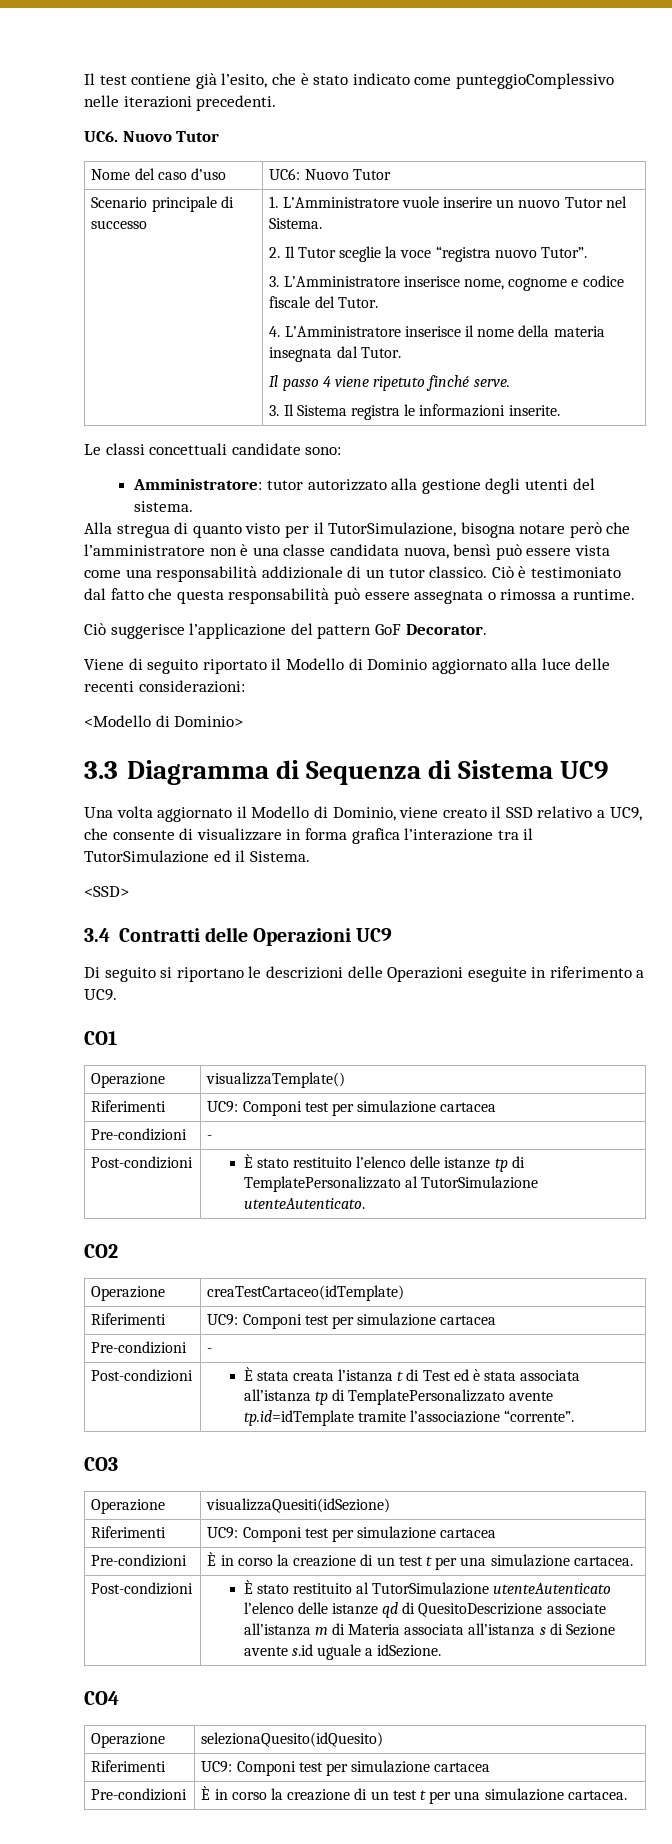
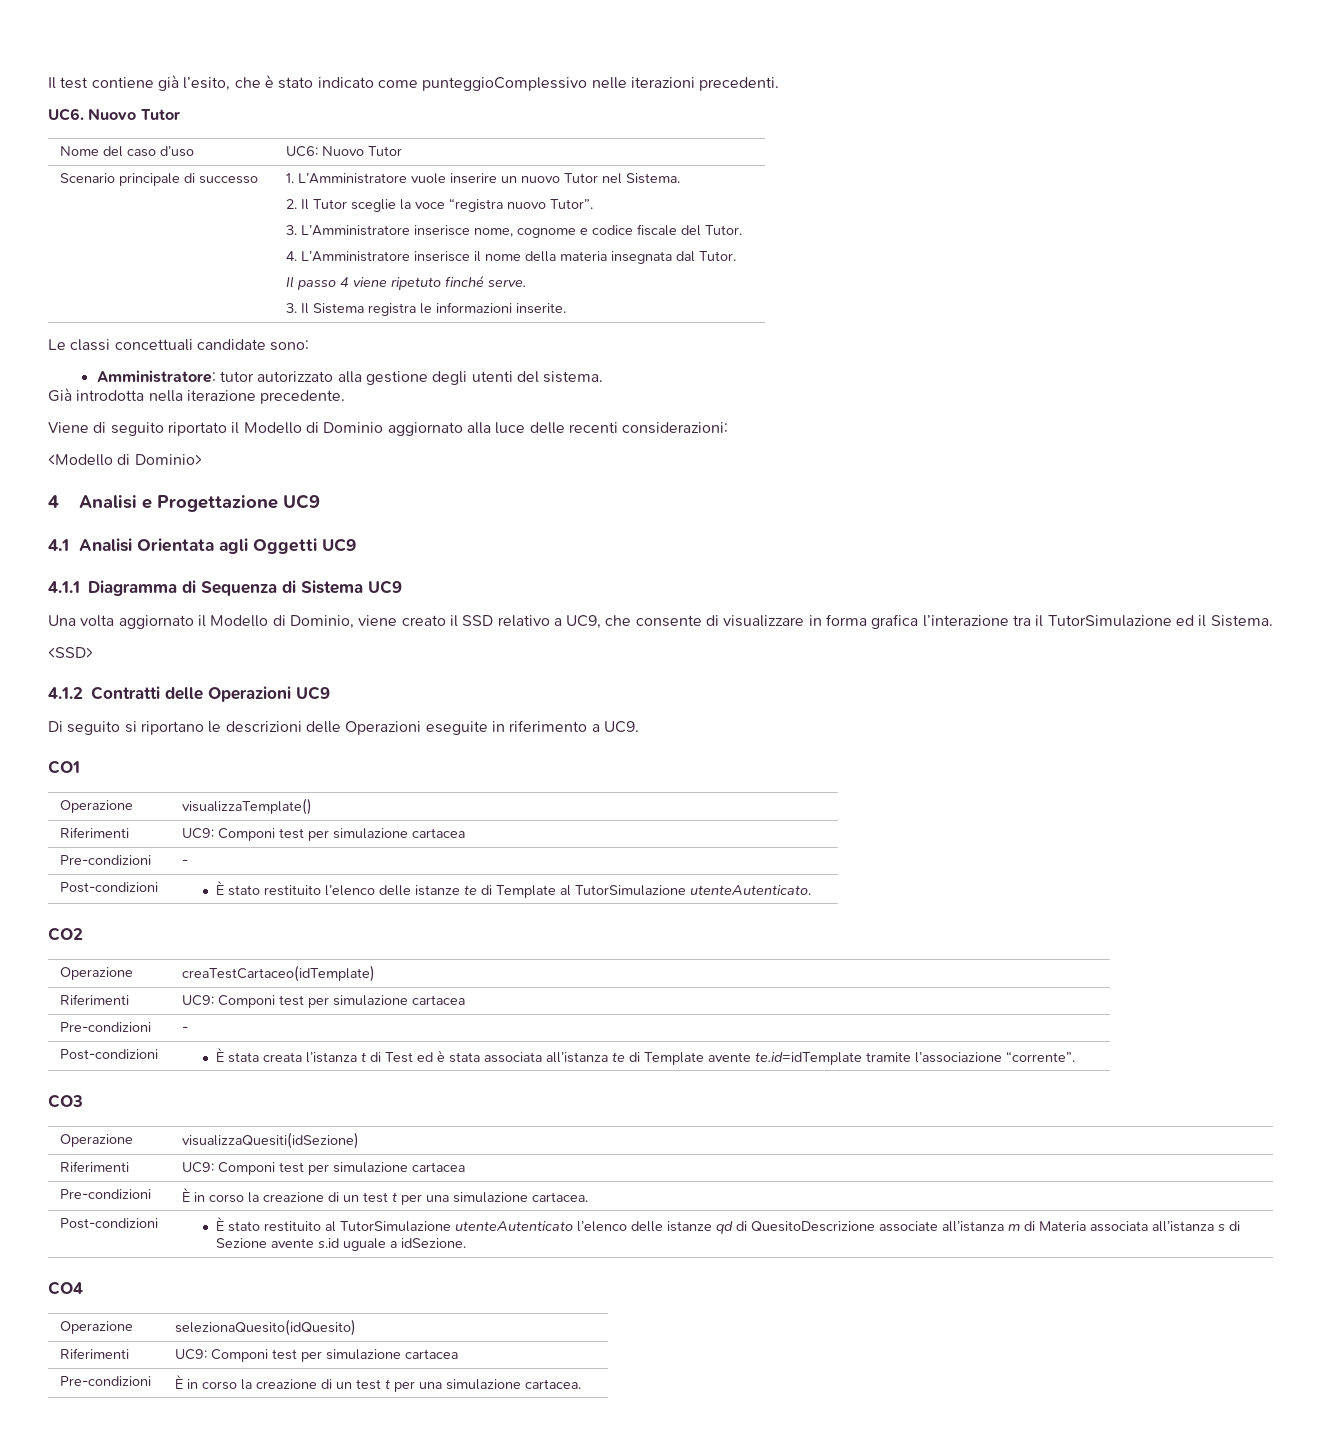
[84,522,631,538] [84,544,610,560] [84,566,621,582] [84,588,636,604] [84,623,487,639] Alla stregua di quanto visto per il TutorSimulazione, bisogna notare però che l’amministratore non è una classe candidata nuova, bensì può essere vista come una responsabilità addizionale di un tutor classico. Ciò è testimoniato dal fatto che questa responsabilità può essere assegnata o rimossa a runtime. // Ciò suggerisce l’applicazione del pattern GoF Decorator. -> [48,388,346,404] Già introdotta nella iterazione precedente.
[84,761,118,779] 3.3 -> [48,494,321,512] [48,538,357,554] [48,581,80,593] 4 Analisi e Progettazione UC9 // 4.1 Analisi Orientata agli Oggetti UC9 // 4.1.1
[84,928,110,942] 3.4 -> [48,687,83,699] 4.1.2
[494,1156,525,1172] [243,1176,401,1192] tp di TemplatePersonalizzato -> [464,885,557,898] te di Template
[314,1389,554,1405] [243,1410,354,1426] tp di TemplatePersonalizzato avente tp.id=idTemplate -> [612,1052,863,1065] te di Template avente te.id=idTemplate

